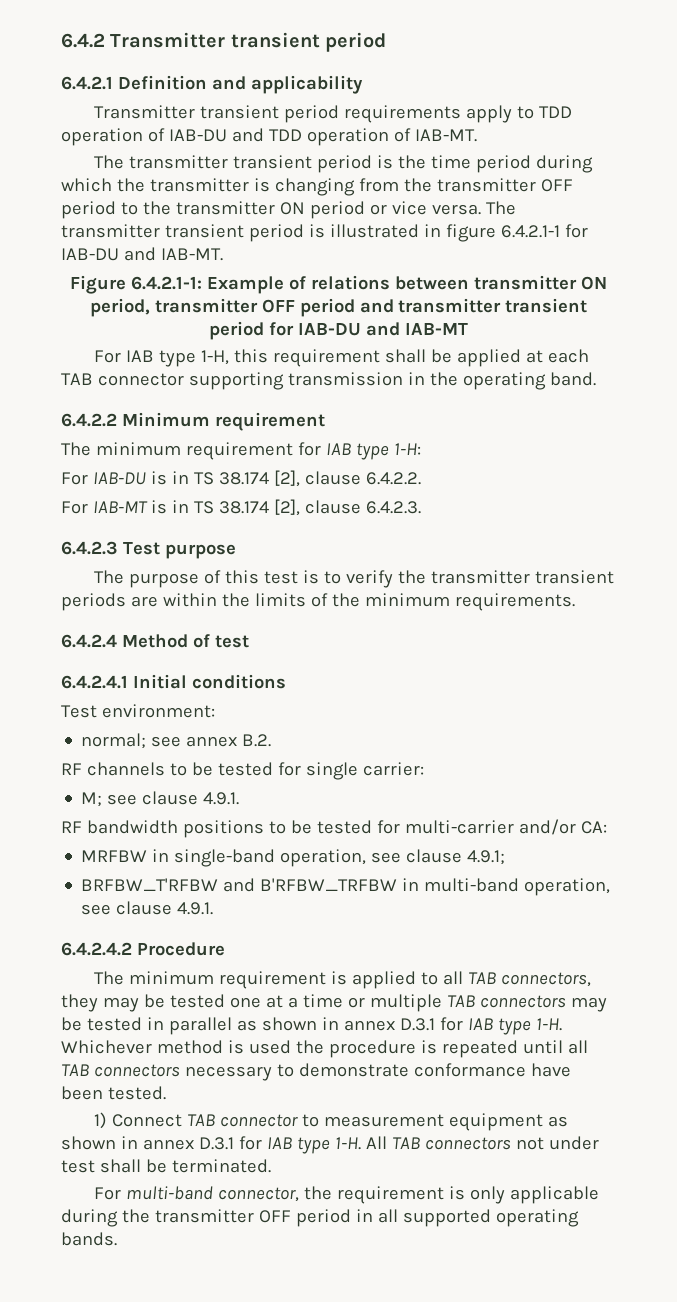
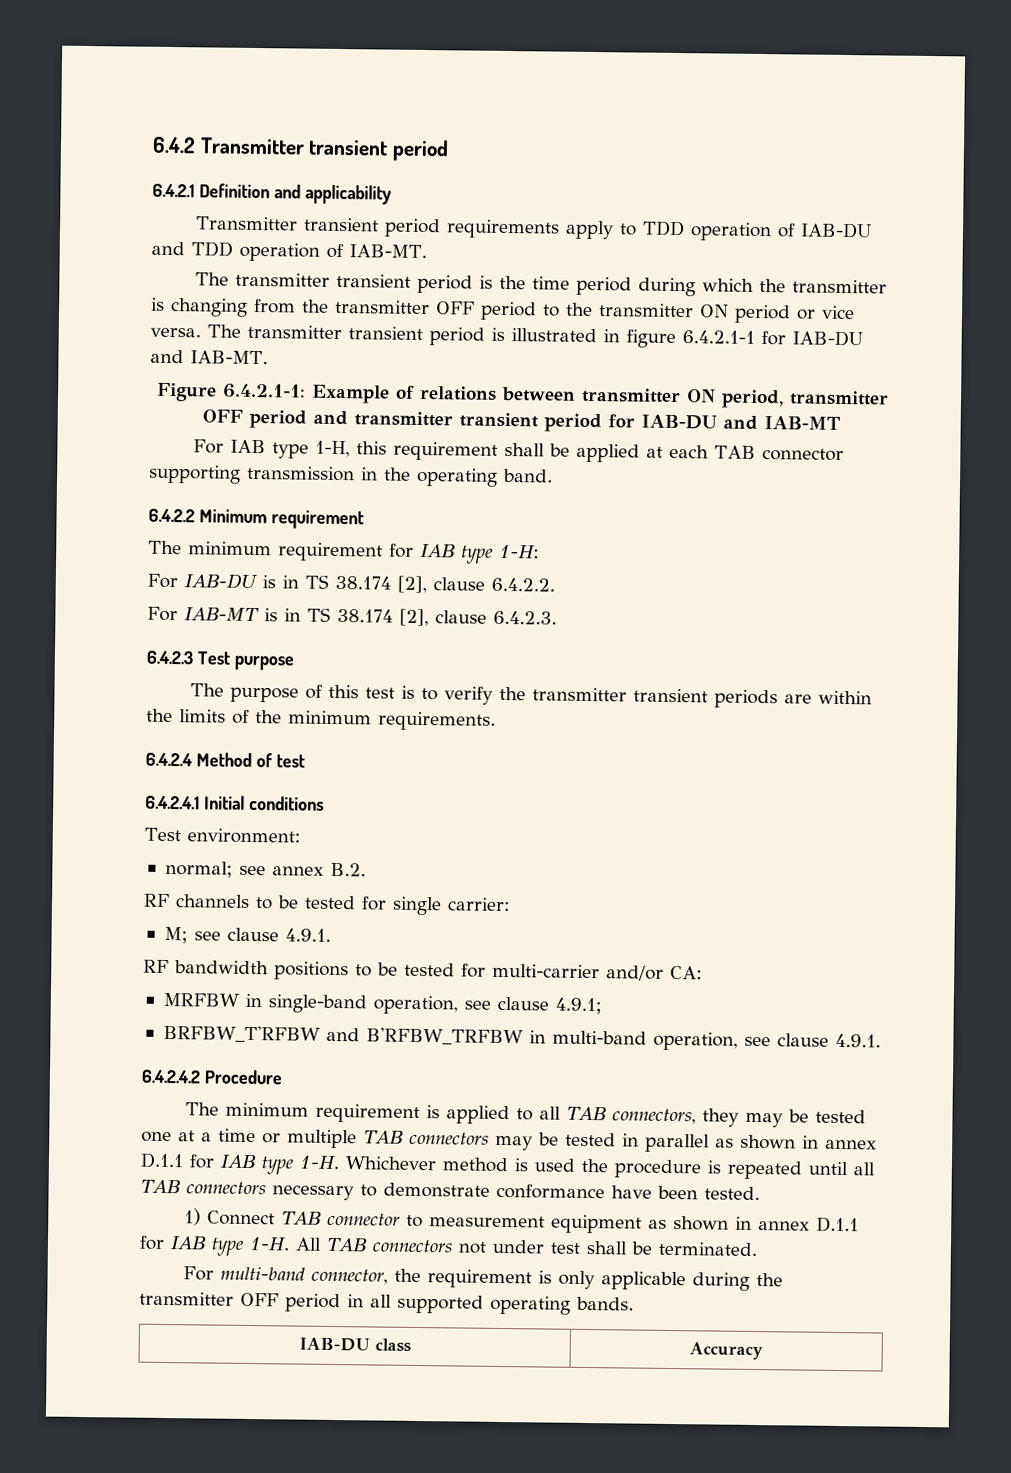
[399,1018,435,1031] D.3.1 -> [140,1152,184,1169] D.1.1
[198,1137,234,1150] D.3.1 -> [816,1216,860,1233] D.1.1
(117, 1239) none -> [298,1337,411,1352] [689,1342,763,1361] // IAB-DU class | Accuracy

